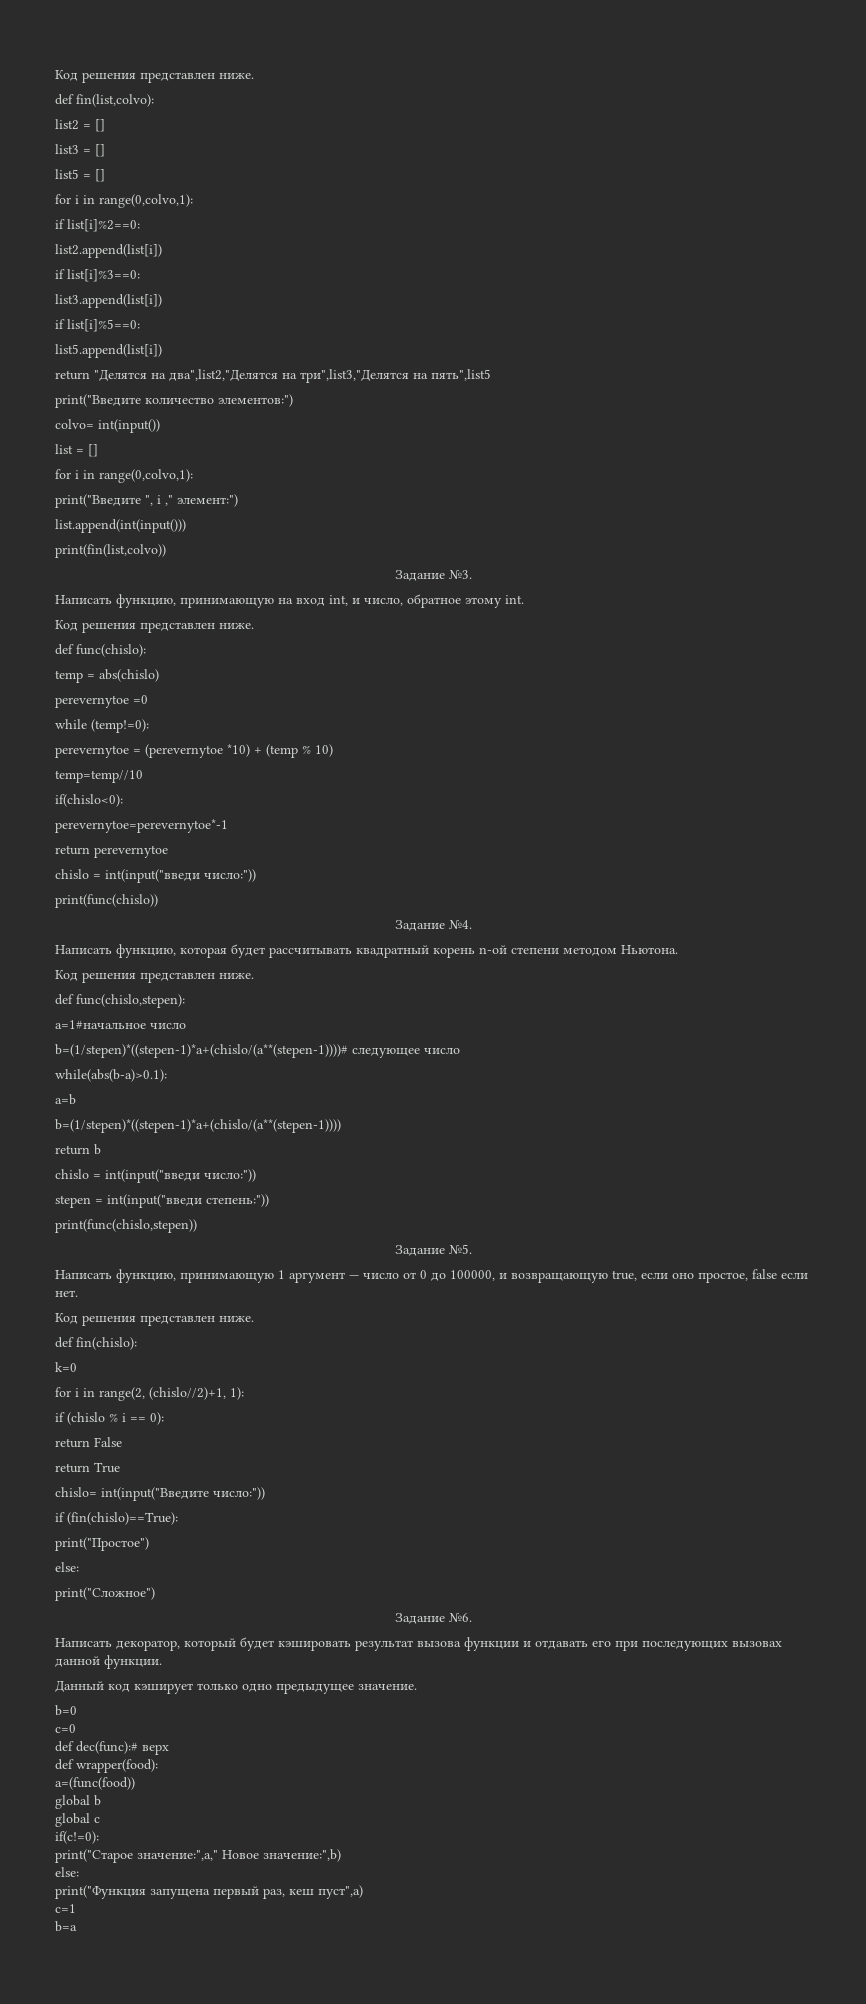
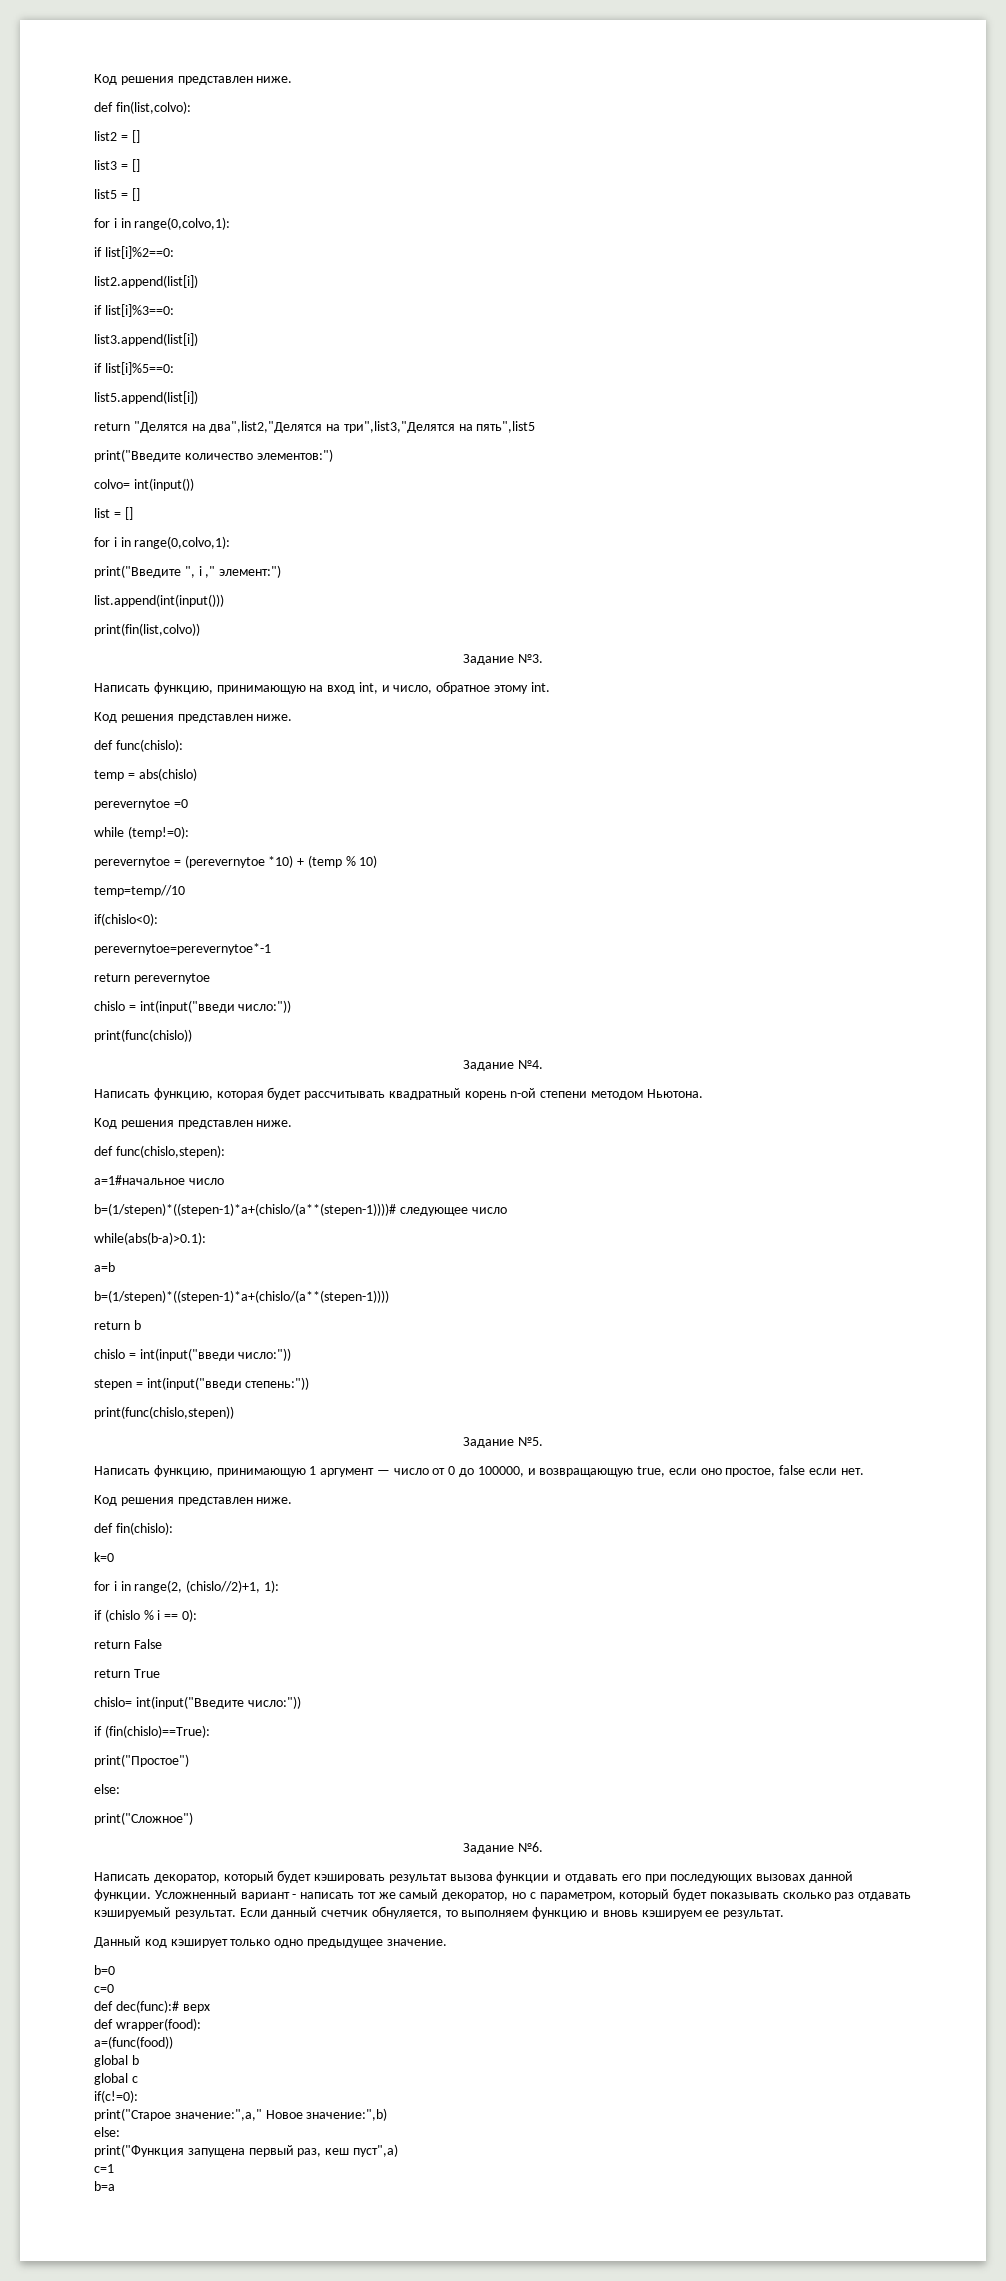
(162, 1662) none -> [154,1888,912,1901] [94,1906,785,1919] Усложненный вариант - написать тот же самый декоратор, но с параметром, который будет показывать сколько раз отдавать кэшируемый результат. Если данный счетчик обнуляется, то выполняем функцию и вновь кэшируем ее результат.

